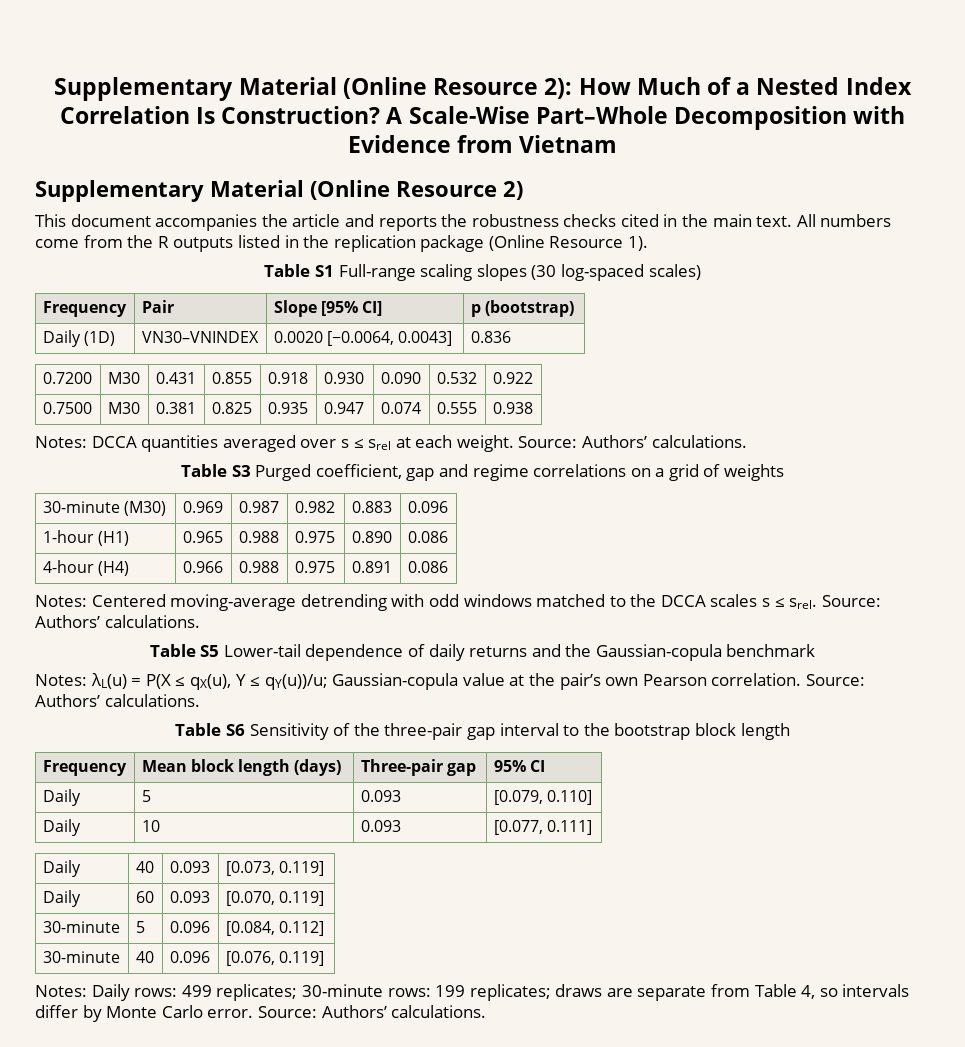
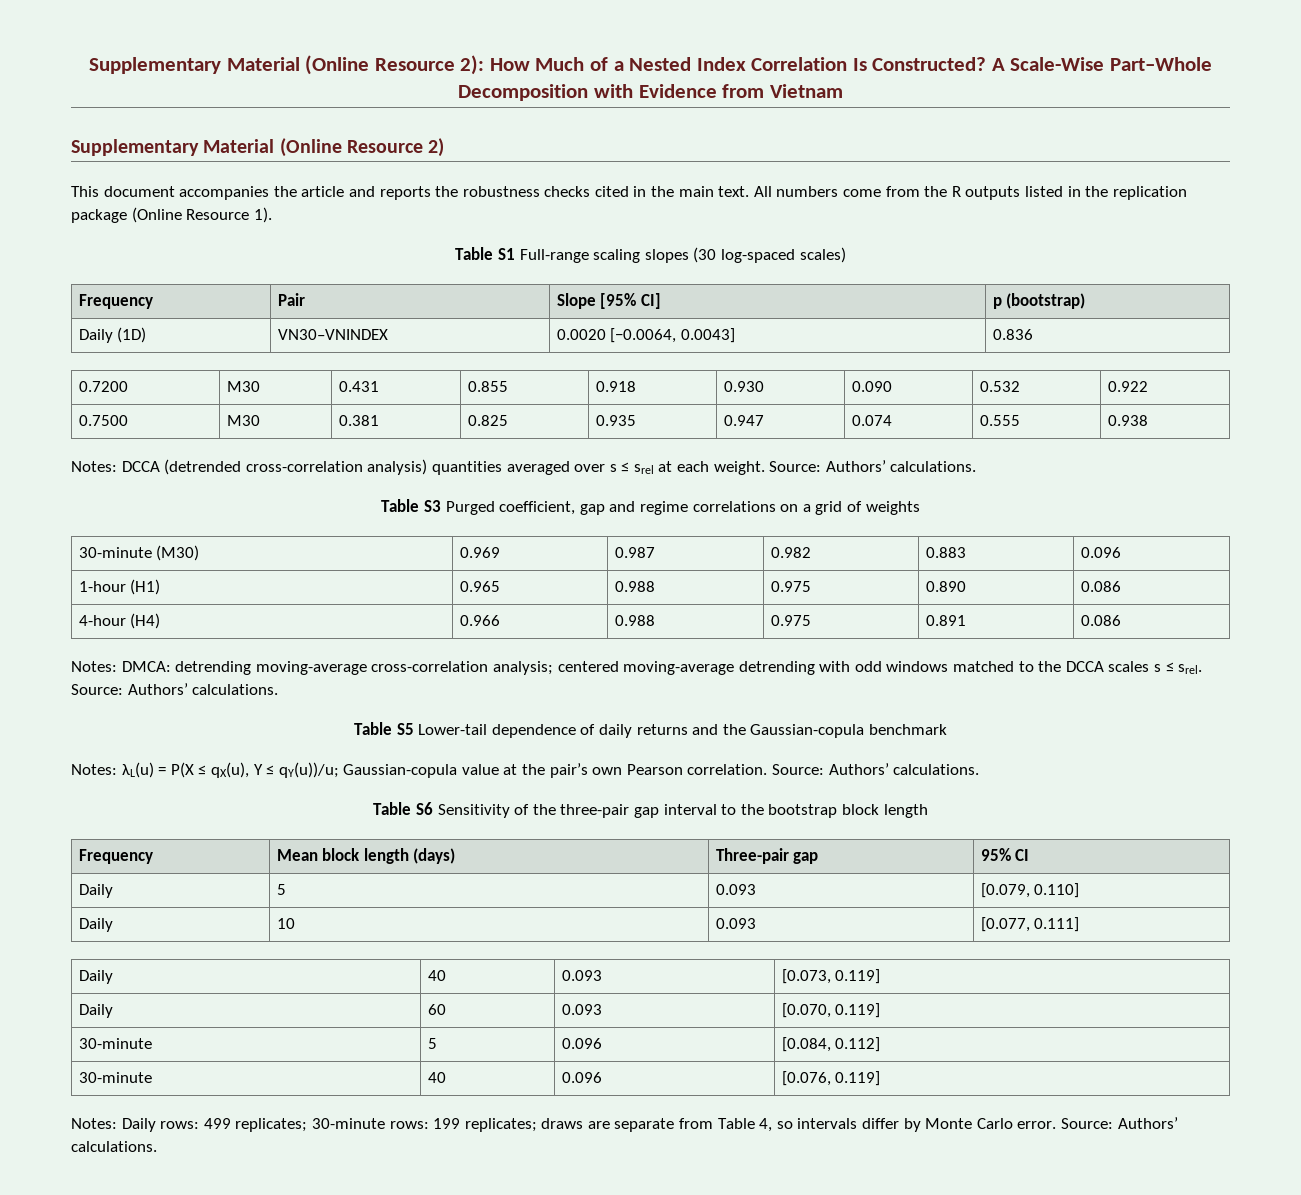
[221,106,381,124] Construction? -> [872,57,987,71] Constructed?
(137, 442) none -> [164,459,428,475] (detrended cross-correlation analysis)
[91,594,166,607] Centered -> [121,661,619,675] DMCA: detrending moving-average cross-correlation analysis; centered

